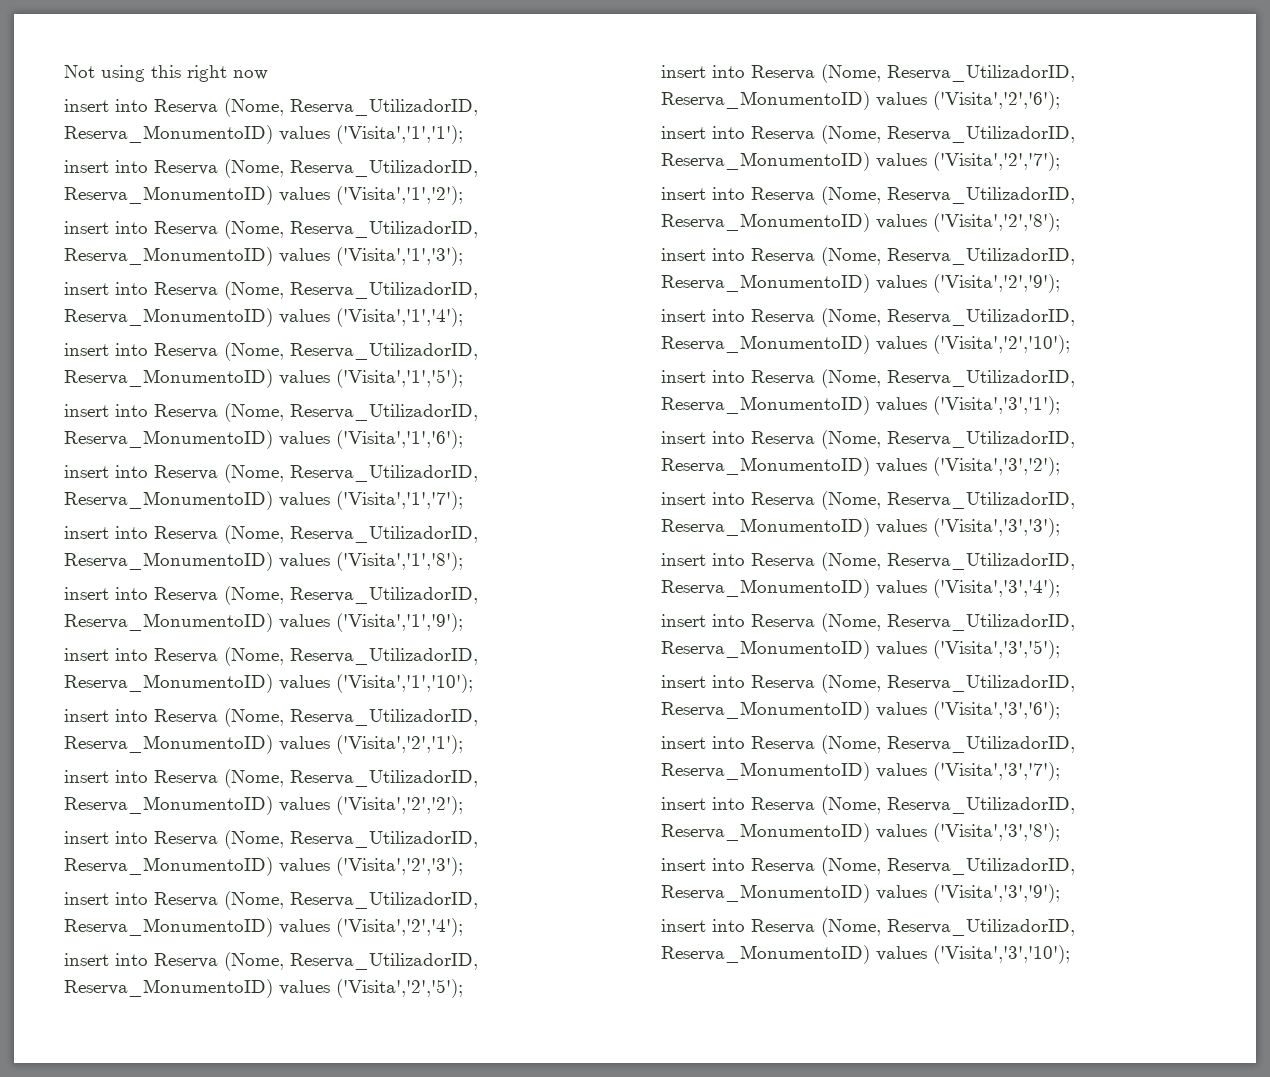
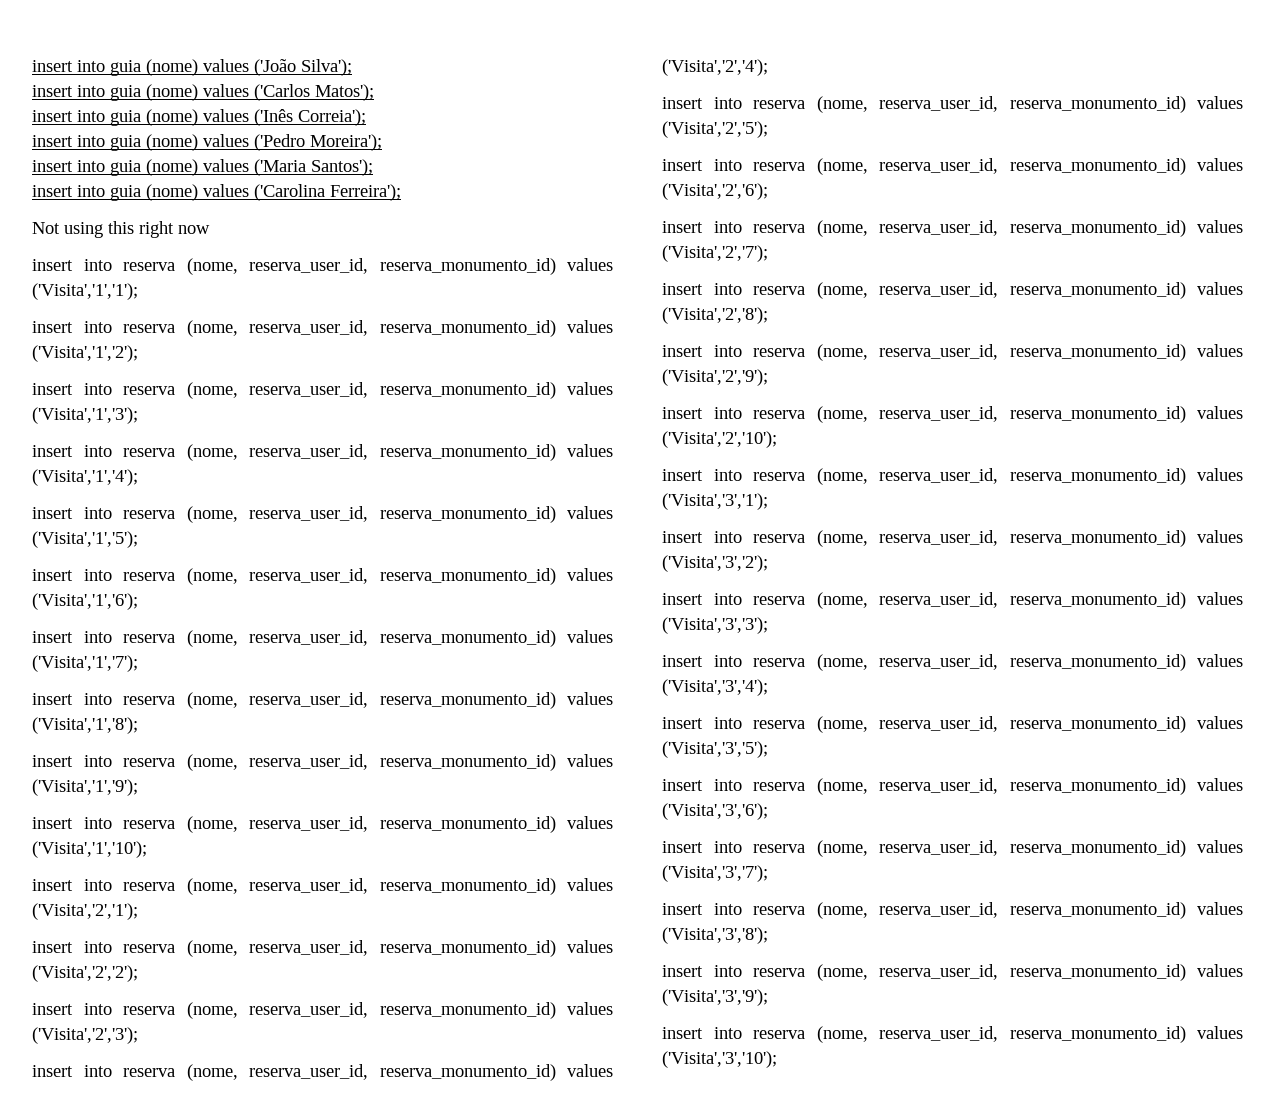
(64, 71) none -> [32,59,352,76] [32,84,374,101] [32,109,366,126] [32,134,382,151] [32,159,373,176] [32,184,401,201] insert into guia (nome) values ('João Silva'); // insert into guia (nome) values ('Carlos Matos'); // insert into guia (nome) values ('Inês Correia'); // insert into guia (nome) values ('Pedro Moreira'); // insert into guia (nome) values ('Maria Santos'); // insert into guia (nome) values ('Carolina Ferreira'); //
[154,98,478,117] [64,125,273,144] Reserva (Nome, Reserva_UtilizadorID, Reserva_MonumentoID) -> [123,258,556,275] reserva (nome, reserva_user_id, reserva_monumento_id)
[154,159,478,178] [64,186,273,205] Reserva (Nome, Reserva_UtilizadorID, Reserva_MonumentoID) -> [123,320,556,337] reserva (nome, reserva_user_id, reserva_monumento_id)
[154,220,478,239] [64,247,273,266] Reserva (Nome, Reserva_UtilizadorID, Reserva_MonumentoID) -> [123,382,556,399] reserva (nome, reserva_user_id, reserva_monumento_id)
[154,281,478,300] [64,308,273,327] Reserva (Nome, Reserva_UtilizadorID, Reserva_MonumentoID) -> [123,444,556,461] reserva (nome, reserva_user_id, reserva_monumento_id)
[154,342,478,361] [64,369,273,388] Reserva (Nome, Reserva_UtilizadorID, Reserva_MonumentoID) -> [123,506,556,523] reserva (nome, reserva_user_id, reserva_monumento_id)
[154,403,478,422] [64,430,273,449] Reserva (Nome, Reserva_UtilizadorID, Reserva_MonumentoID) -> [123,568,556,585] reserva (nome, reserva_user_id, reserva_monumento_id)
[154,464,478,483] [64,491,273,510] Reserva (Nome, Reserva_UtilizadorID, Reserva_MonumentoID) -> [123,630,556,647] reserva (nome, reserva_user_id, reserva_monumento_id)
[154,525,478,544] [64,552,273,571] Reserva (Nome, Reserva_UtilizadorID, Reserva_MonumentoID) -> [123,692,556,709] reserva (nome, reserva_user_id, reserva_monumento_id)
[154,586,478,605] [64,613,273,632] Reserva (Nome, Reserva_UtilizadorID, Reserva_MonumentoID) -> [123,754,556,771] reserva (nome, reserva_user_id, reserva_monumento_id)
[154,647,478,666] [64,674,273,693] Reserva (Nome, Reserva_UtilizadorID, Reserva_MonumentoID) -> [123,816,556,833] reserva (nome, reserva_user_id, reserva_monumento_id)
[154,708,478,727] [64,735,273,754] Reserva (Nome, Reserva_UtilizadorID, Reserva_MonumentoID) -> [123,878,556,895] reserva (nome, reserva_user_id, reserva_monumento_id)
[154,769,478,788] [64,796,273,815] Reserva (Nome, Reserva_UtilizadorID, Reserva_MonumentoID) -> [123,940,556,957] reserva (nome, reserva_user_id, reserva_monumento_id)
[154,830,478,849] [64,857,273,876] Reserva (Nome, Reserva_UtilizadorID, Reserva_MonumentoID) -> [123,1002,556,1019] reserva (nome, reserva_user_id, reserva_monumento_id)
[154,891,478,910] [64,918,273,937] Reserva (Nome, Reserva_UtilizadorID, Reserva_MonumentoID) -> [123,1064,556,1081] reserva (nome, reserva_user_id, reserva_monumento_id)
[154,952,478,971] [64,979,273,998] Reserva (Nome, Reserva_UtilizadorID, Reserva_MonumentoID) -> [753,96,1186,113] reserva (nome, reserva_user_id, reserva_monumento_id)
[751,64,1075,83] [661,91,870,110] Reserva (Nome, Reserva_UtilizadorID, Reserva_MonumentoID) -> [753,158,1186,175] reserva (nome, reserva_user_id, reserva_monumento_id)
[751,125,1075,144] [661,152,870,171] Reserva (Nome, Reserva_UtilizadorID, Reserva_MonumentoID) -> [753,220,1186,237] reserva (nome, reserva_user_id, reserva_monumento_id)
[751,186,1075,205] [661,213,870,232] Reserva (Nome, Reserva_UtilizadorID, Reserva_MonumentoID) -> [753,282,1186,299] reserva (nome, reserva_user_id, reserva_monumento_id)
[751,247,1075,266] [661,274,870,293] Reserva (Nome, Reserva_UtilizadorID, Reserva_MonumentoID) -> [753,344,1186,361] reserva (nome, reserva_user_id, reserva_monumento_id)
[751,308,1075,327] [661,335,870,354] Reserva (Nome, Reserva_UtilizadorID, Reserva_MonumentoID) -> [753,406,1186,423] reserva (nome, reserva_user_id, reserva_monumento_id)
[751,369,1075,388] [661,396,870,415] Reserva (Nome, Reserva_UtilizadorID, Reserva_MonumentoID) -> [753,468,1186,485] reserva (nome, reserva_user_id, reserva_monumento_id)
[751,430,1075,449] [661,457,870,476] Reserva (Nome, Reserva_UtilizadorID, Reserva_MonumentoID) -> [753,530,1186,547] reserva (nome, reserva_user_id, reserva_monumento_id)
[751,491,1075,510] [661,518,870,537] Reserva (Nome, Reserva_UtilizadorID, Reserva_MonumentoID) -> [753,592,1186,609] reserva (nome, reserva_user_id, reserva_monumento_id)
[751,552,1075,571] [661,579,870,598] Reserva (Nome, Reserva_UtilizadorID, Reserva_MonumentoID) -> [753,654,1186,671] reserva (nome, reserva_user_id, reserva_monumento_id)
[751,613,1075,632] [661,640,870,659] Reserva (Nome, Reserva_UtilizadorID, Reserva_MonumentoID) -> [753,716,1186,733] reserva (nome, reserva_user_id, reserva_monumento_id)
[751,674,1075,693] [661,701,870,720] Reserva (Nome, Reserva_UtilizadorID, Reserva_MonumentoID) -> [753,778,1186,795] reserva (nome, reserva_user_id, reserva_monumento_id)
[751,735,1075,754] [661,762,870,781] Reserva (Nome, Reserva_UtilizadorID, Reserva_MonumentoID) -> [753,840,1186,857] reserva (nome, reserva_user_id, reserva_monumento_id)
[751,796,1075,815] [661,823,870,842] Reserva (Nome, Reserva_UtilizadorID, Reserva_MonumentoID) -> [753,902,1186,919] reserva (nome, reserva_user_id, reserva_monumento_id)
[751,857,1075,876] [661,884,870,903] Reserva (Nome, Reserva_UtilizadorID, Reserva_MonumentoID) -> [753,964,1186,981] reserva (nome, reserva_user_id, reserva_monumento_id)
[751,918,1075,937] [661,945,870,964] Reserva (Nome, Reserva_UtilizadorID, Reserva_MonumentoID) -> [753,1026,1186,1043] reserva (nome, reserva_user_id, reserva_monumento_id)

